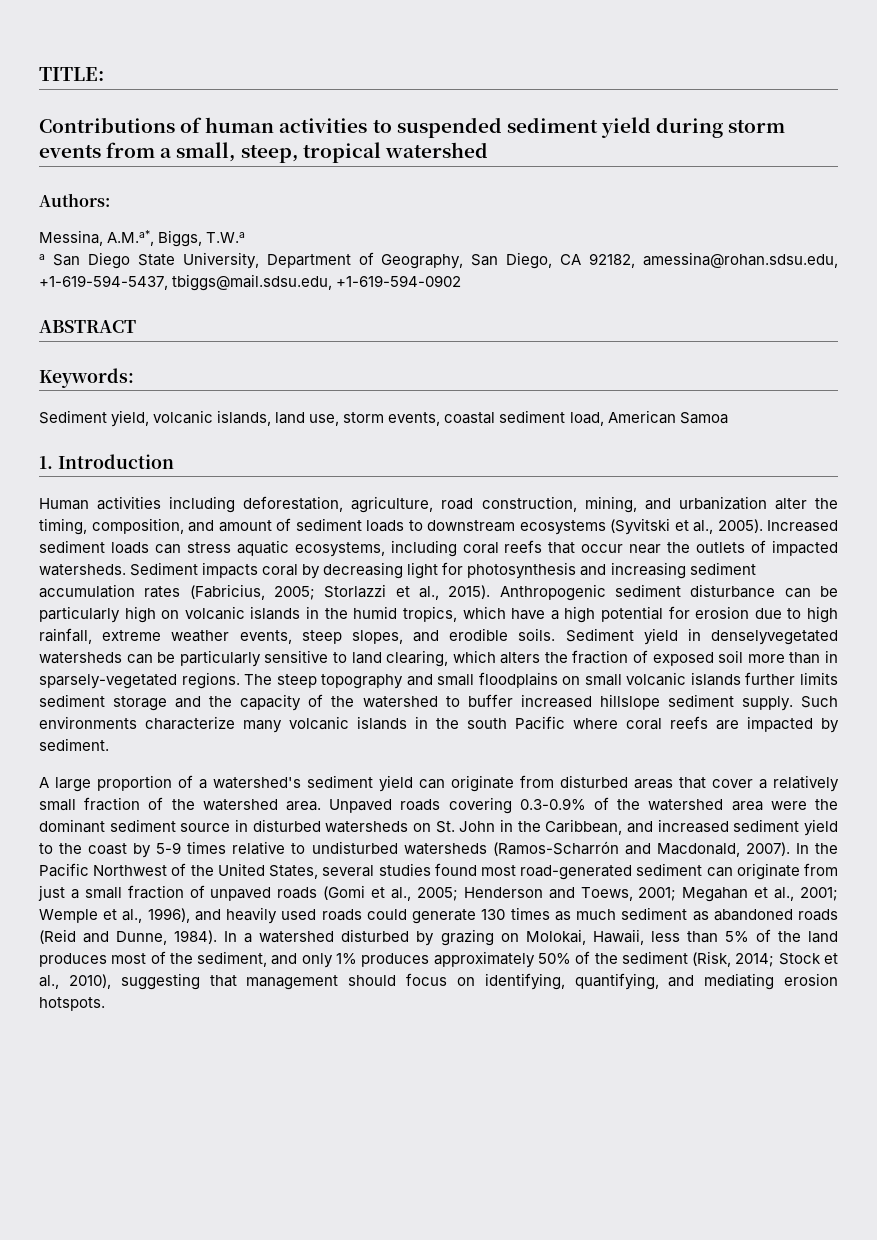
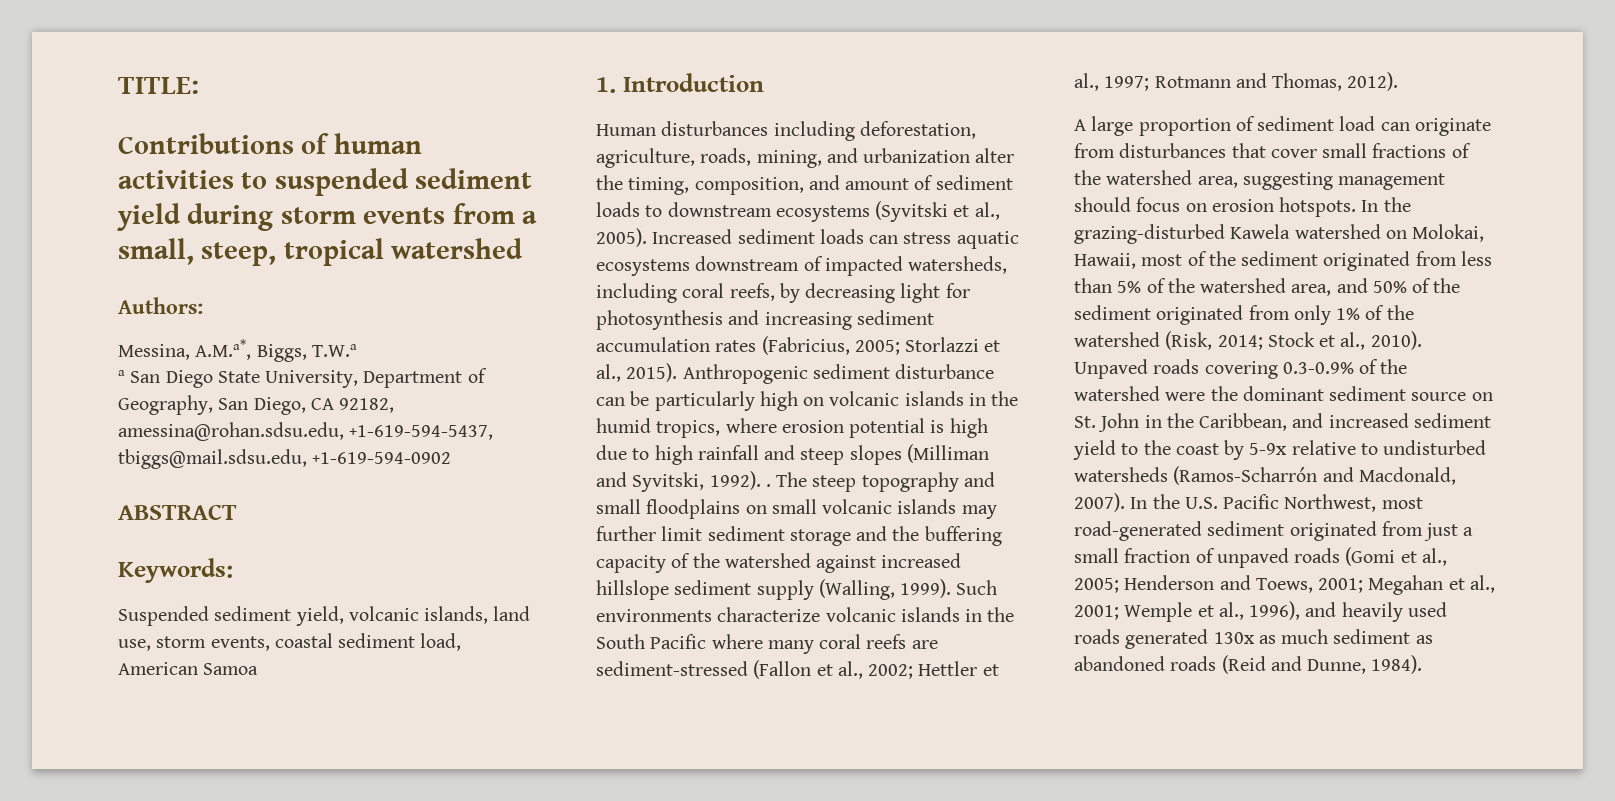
[39,410,107,424] Sediment -> [118,606,292,626] Suspended sediment
[97,496,162,510] activities -> [661,121,769,136] disturbances
[441,496,577,512] road construction, -> [700,148,752,166] roads,
[294,540,838,557] [39,562,299,578] ecosystems, including coral reefs that occur near the outlets of impacted watersheds. Sediment impacts coral -> [596,256,1008,276] [596,283,775,303] ecosystems downstream of impacted watersheds, including coral reefs,
[462,606,838,623] [39,628,838,645] [39,650,839,667] [39,672,240,689] which have a high potential for erosion due to high rainfall, extreme weather events, steep slopes, and erodible soils. Sediment yield in denselyvegetated watersheds can be particularly sensitive to land clearing, which alters the fraction of exposed soil more than in sparsely-vegetated regions. -> [725,418,988,438] [596,444,989,465] [596,471,771,492] where erosion potential is high due to high rainfall and steep slopes (Milliman and Syvitski, 1992). .
[745,672,839,685] further limits -> [961,505,997,519] [596,526,703,541] may further limit
(233, 701) none -> [924,526,1002,546] buffering
[445,694,513,707] to buffer -> [816,555,877,573] against
[741,696,793,711] supply. -> [756,579,952,600] supply (Walling, 1999).
[243,716,507,733] many volcanic islands in the south -> [825,607,1015,622] [596,634,645,649] volcanic islands in the South
(618, 723) none -> [767,640,814,654] many
[747,716,839,733] [39,738,109,751] [39,775,839,792] [39,797,321,811] impacted by sediment. // A large proportion of a watershed's sediment yield can originate from disturbed areas that cover a relatively small fraction of the watershed area. -> [596,660,999,679] [1074,72,1399,91] [1074,116,1491,136] [1074,143,1471,158] [1074,170,1446,190] [1074,197,1411,217] [1074,224,1485,244] [1074,251,1492,271] [1074,278,1461,296] [1074,305,1414,325] [1074,331,1422,350] sediment-stressed (Fallon et al., 2002; Hettler et al., 1997; Rotmann and Thomas, 2012). // A large proportion of sediment load can originate from disturbances that cover small fractions of the watershed area, suggesting management should focus on erosion hotspots. In the grazing-disturbed Kawela watershed on Molokai, Hawaii, most of the sediment originated from less than 5% of the watershed area, and 50% of the sediment originated from only 1% of the watershed (Risk, 2014; Stock et al., 2010).
[731,801,763,811] area -> (1160, 393) none
[235,819,409,833] in disturbed watersheds -> (1467, 396) none
[156,841,227,854] 5-9 times -> [1249,443,1288,455] 5-9x
[39,863,477,879] Pacific Northwest of the United States, several studies found -> [1184,494,1377,512] U.S. Pacific Northwest,
[706,863,800,880] can originate -> [1289,521,1377,541] originated
[366,907,550,924] could generate 130 times -> [1125,629,1255,649] generated 130x
[224,929,838,946] [39,951,838,968] [39,973,839,990] [39,997,105,1011] In a watershed disturbed by grazing on Molokai, Hawaii, less than 5% of the land produces most of the sediment, and only 1% produces approximately 50% of the sediment (Risk, 2014; Stock et al., 2010), suggesting that management should focus on identifying, quantifying, and mediating erosion hotspots. -> (1423, 664) none

